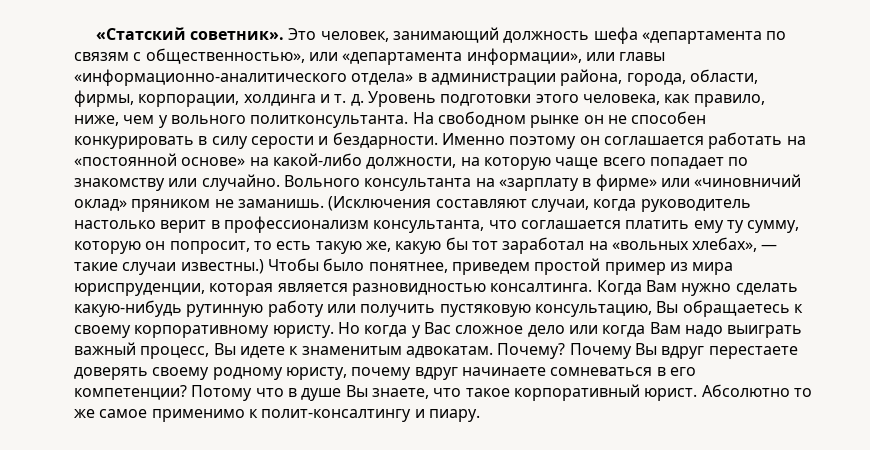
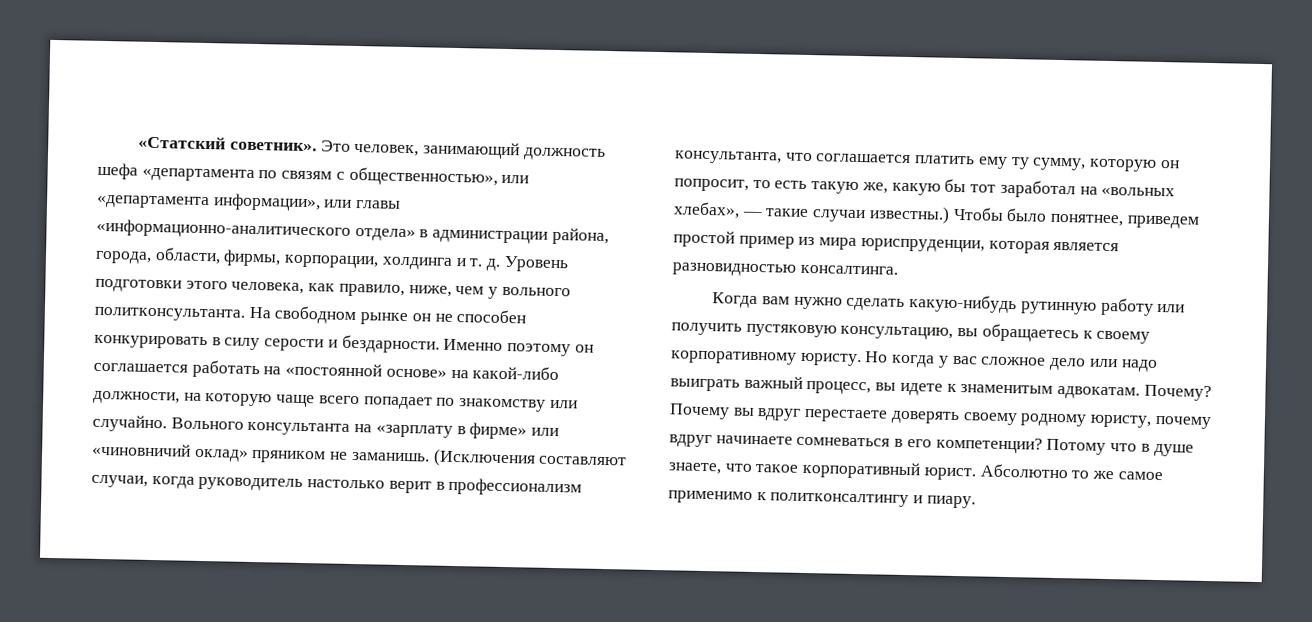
[596,280,677,295] Когда Вам -> [712,292,790,309] // Когда вам
[656,301,679,313] Вы -> [957,328,979,337] вы
[423,322,451,334] Вас -> [952,355,978,365] вас
[602,322,681,337] когда Вам -> (1118, 363) none
[213,343,236,355] Вы -> [875,382,897,391] вы
[634,343,657,355] Вы -> [732,407,755,416] вы
[345,385,368,397] Вы -> (1194, 450) none
[261,409,412,422] полит-консалтингу -> [770,492,910,508] политконсалтингу

